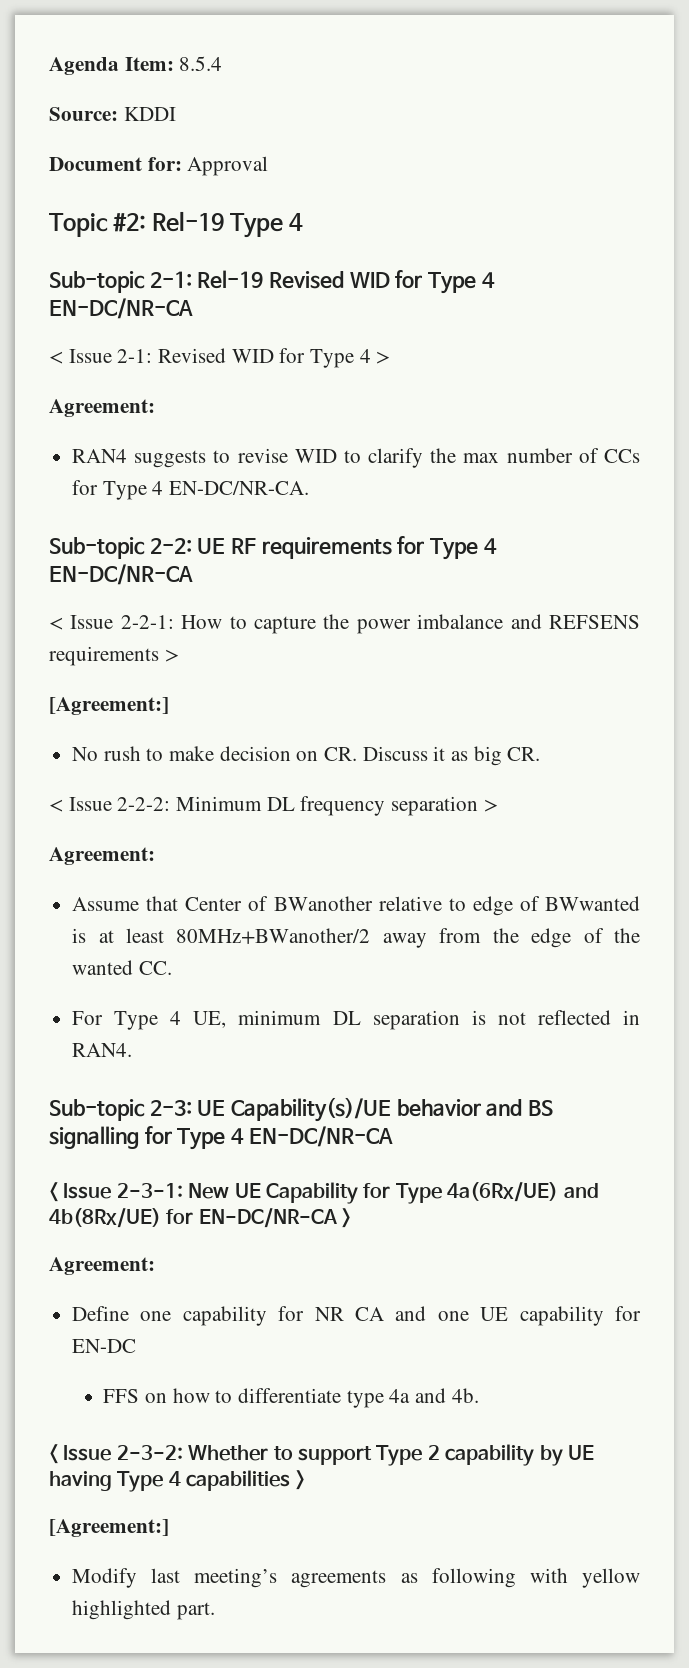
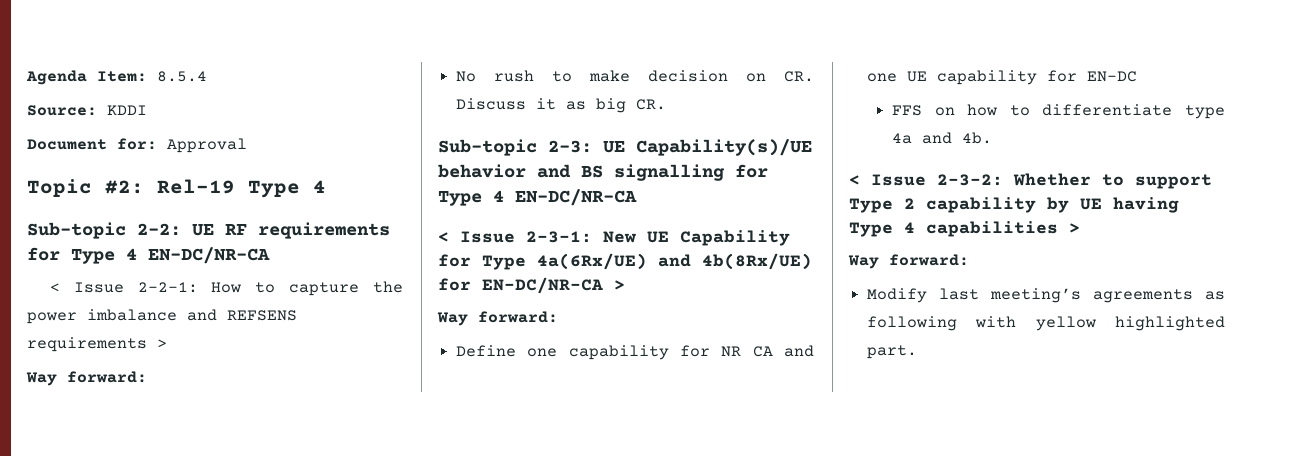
[49,270,495,294] [49,298,193,319] [49,348,391,368] [49,399,155,417] [72,448,640,468] [72,480,310,500] // Sub-topic 2-1: Rel-19 Revised WID for Type 4 EN-DC/NR-CA // < Issue 2-1: Revised WID for Type 4 > // Agreement: // RAN4 suggests to revise WID to clarify the max number of CCs for Type 4 EN-DC/NR-CA. -> (326, 186) none
[49,697,169,715] [Agreement:] -> [26,371,147,386] Way forward:
[49,796,498,816] [49,847,155,865] [72,896,641,916] [72,928,640,948] [72,960,172,975] [72,1010,640,1030] [72,1043,133,1057] // < Issue 2-2-2: Minimum DL frequency separation > // Agreement: // Assume that Center of BWanother relative to edge of BWwanted is at least 80MHz+BWanother/2 away from the edge of the wanted CC. // For Type 4 UE, minimum DL separation is not reflected in RAN4. -> (667, 104) none
[49,1257,155,1275] Agreement: -> [437,311,558,326] Way forward:
[49,1519,169,1537] [Agreement:] -> [848,254,969,269] Way forward:

